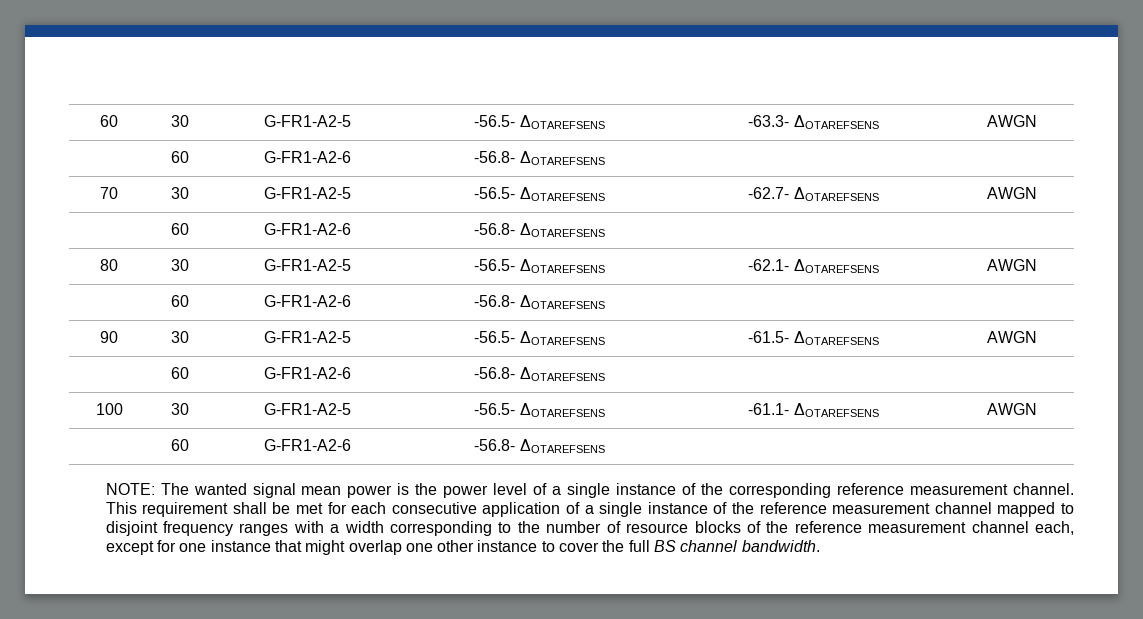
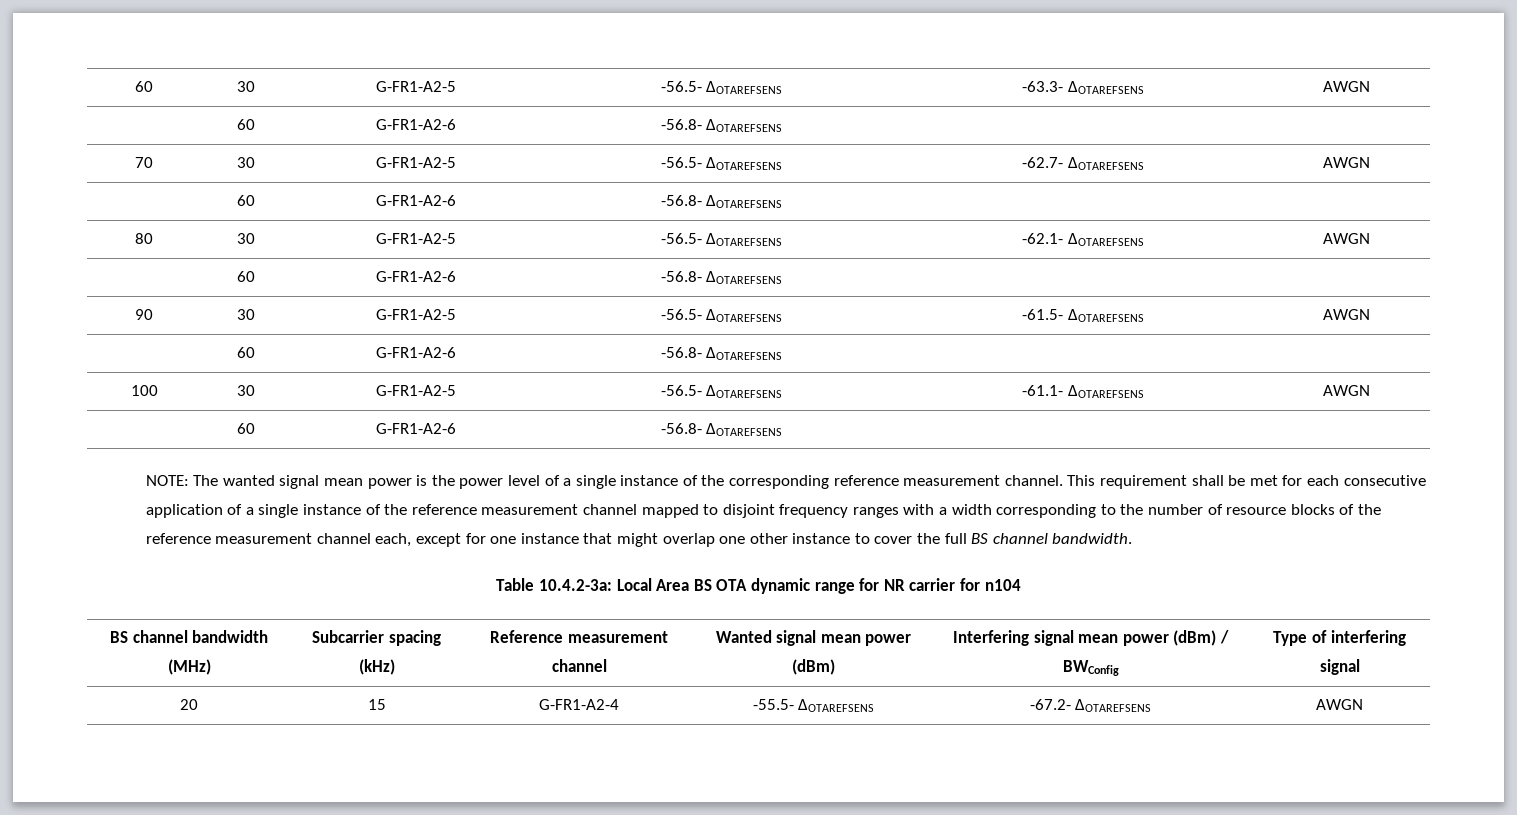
(820, 546) none -> [496,578,1021,594] [109,630,269,643] [167,659,211,675] [312,630,441,646] [358,659,395,675] [490,630,668,643] [551,659,607,672] [715,630,912,646] [792,659,835,675] [953,630,1229,646] [1062,660,1119,676] [1273,630,1406,646] [1319,659,1360,675] [180,699,198,710] [367,699,386,710] [539,699,619,710] [752,699,875,712] [1029,699,1152,712] [1315,699,1363,710] // Table 10.4.2-3a: Local Area BS OTA dynamic range for NR carrier for n104 // BS channel bandwidth (MHz) | Subcarrier spacing (kHz) | Reference measurement channel | Wanted signal mean power (dBm) | Interfering signal mean power (dBm) / BWConfig | Type of interfering signal // 20 | 15 | G-FR1-A2-4 | -55.5- ΔOTAREFSENS | -67.2- ΔOTAREFSENS | AWGN

